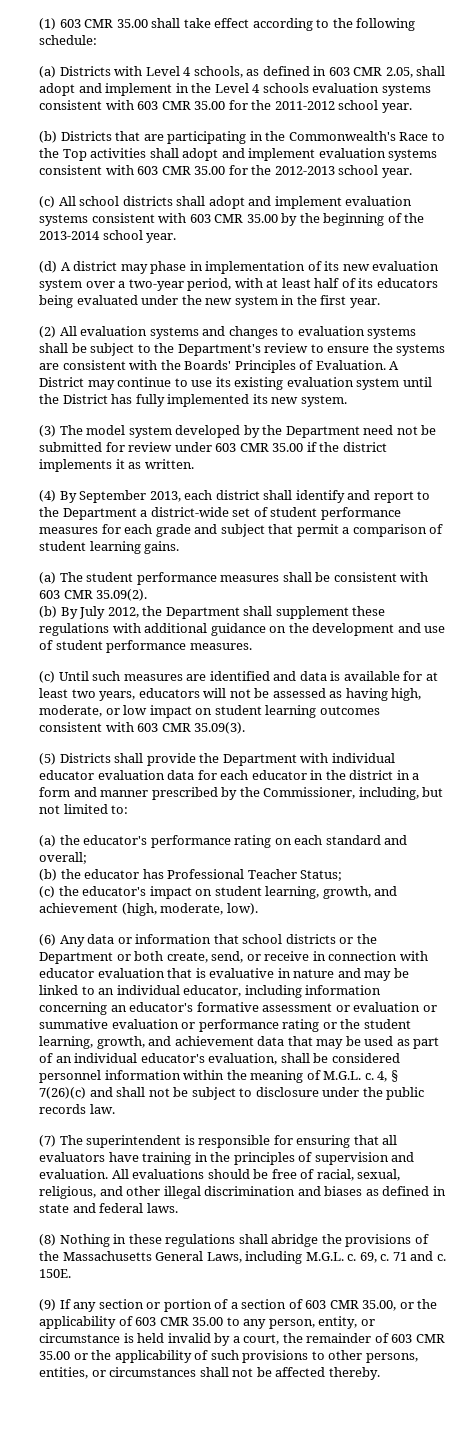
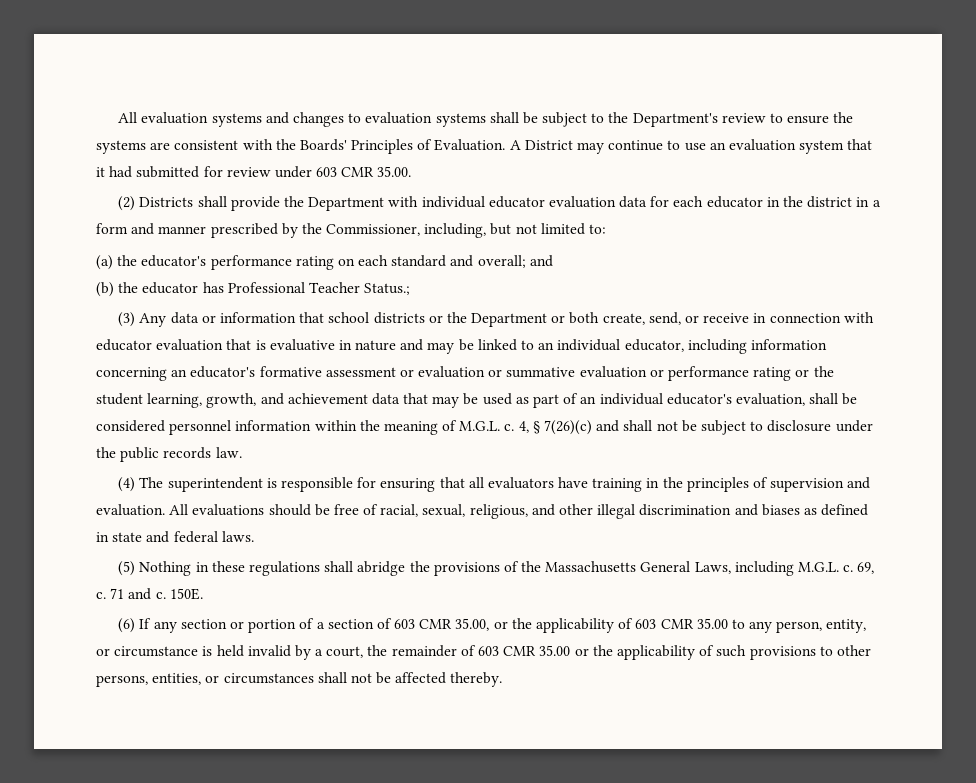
[39,18,416,31] [39,35,97,45] [39,66,446,78] [39,83,431,96] [39,100,412,113] [39,131,445,144] [39,148,438,161] [39,165,412,178] [39,196,413,209] [39,213,425,226] [39,230,177,243] [39,261,440,274] [39,278,438,291] [39,295,380,308] [39,326,56,338] (1) 603 CMR 35.00 shall take effect according to the following schedule: // (a) Districts with Level 4 schools, as defined in 603 CMR 2.05, shall adopt and implement in the Level 4 schools evaluation systems consistent with 603 CMR 35.00 for the 2011-2012 school year. // (b) Districts that are participating in the Commonwealth's Race to the Top activities shall adopt and implement evaluation systems consistent with 603 CMR 35.00 for the 2012-2013 school year. // (c) All school districts shall adopt and implement evaluation systems consistent with 603 CMR 35.00 by the beginning of the 2013-2014 school year. // (d) A district may phase in implementation of its new evaluation system over a two-year period, with at least half of its educators being evaluated under the new system in the first year. // (2) -> (118, 117) none
[215,377,432,390] [39,394,347,407] [39,425,437,438] its existing evaluation system until the District has fully implemented its new system. // (3) The model system developed by the Department need not be -> [709,139,873,154] [96,166,133,178] an evaluation system that it had
[272,442,387,452] [39,459,194,472] [39,490,431,503] [39,507,401,520] [39,524,444,537] [39,541,180,554] [39,572,429,585] [39,589,148,601] [39,606,386,619] [39,623,446,636] [39,640,252,653] [39,671,438,683] [39,688,422,701] [39,705,380,718] [39,722,246,734] [39,753,56,765] 35.00 if the district implements it as written. // (4) By September 2013, each district shall identify and report to the Department a district-wide set of student performance measures for each grade and subject that permit a comparison of student learning gains. // (a) The student performance measures shall be consistent with 603 CMR 35.09(2). // (b) By July 2012, the Department shall supplement these regulations with additional guidance on the development and use of student performance measures. // (c) Until such measures are identified and data is available for at least two years, educators will not be assessed as having high, moderate, or low impact on student learning outcomes consistent with 603 CMR 35.09(3). // (5) -> [377,166,412,177] [118,196,136,211] 35.00. // (2)
(87, 858) none -> [529,255,553,267] and
[300,870,343,881] [39,886,398,899] [39,903,258,916] [39,934,56,946] Status; // (c) the educator's impact on student learning, growth, and achievement (high, moderate, low). // (6) -> [364,283,411,295] [118,312,136,327] Status.; // (3)
[39,1135,56,1147] (7) -> [118,477,136,492] (4)
[39,1234,56,1246] (8) -> [118,561,136,576] (5)
[39,1299,56,1311] (9) -> [118,618,136,633] (6)

